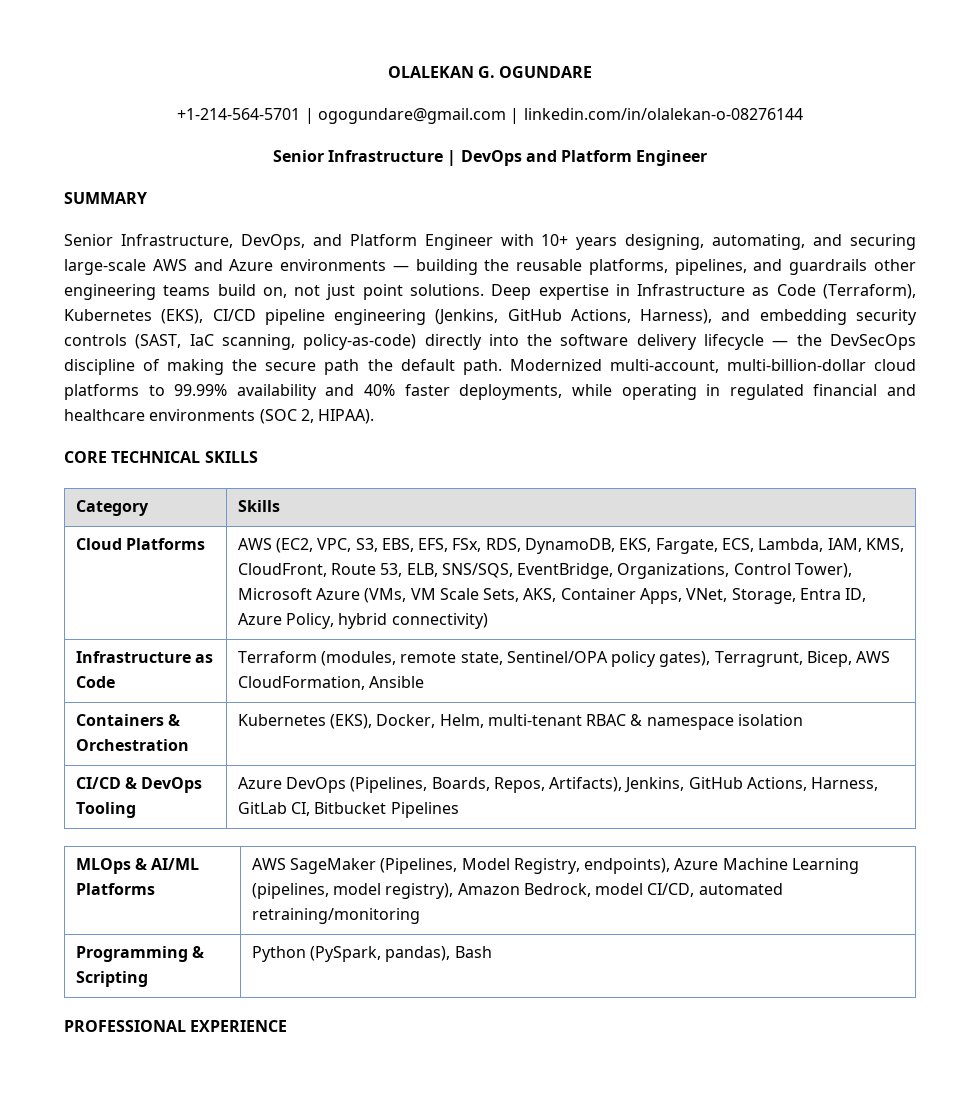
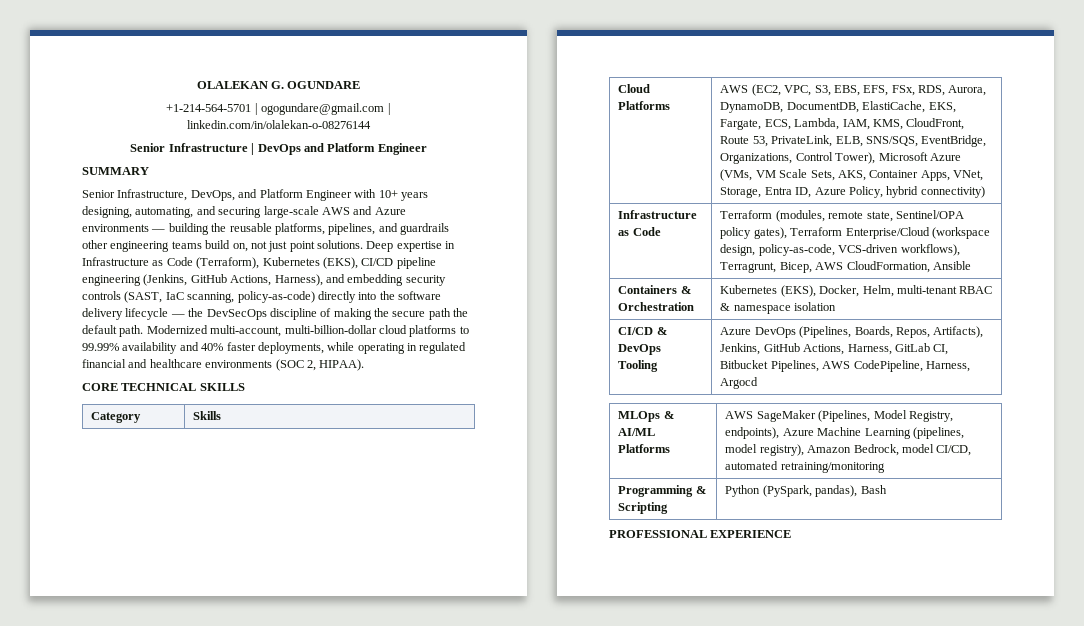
[525,538,616,554] DynamoDB, -> [948,85,987,96] [720,101,926,113] Aurora, DynamoDB, DocumentDB, ElastiCache,
(403, 570) none -> [771,135,833,147] PrivateLink,
(711, 659) none -> [790,227,990,239] [720,244,960,256] Terraform Enterprise/Cloud (workspace design, policy-as-code, VCS-driven workflows),
[390,802,459,818] Pipelines -> [770,360,970,372] [720,377,759,389] Pipelines, AWS CodePipeline, Harness, Argocd

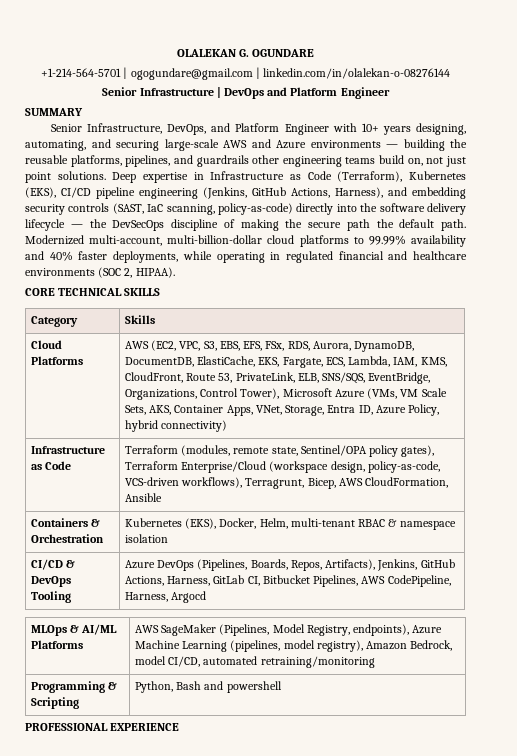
[725,485,858,497] Python (PySpark, pandas), -> [134,681,173,693] Python,
(887, 489) none -> [204,681,282,693] and powershell

